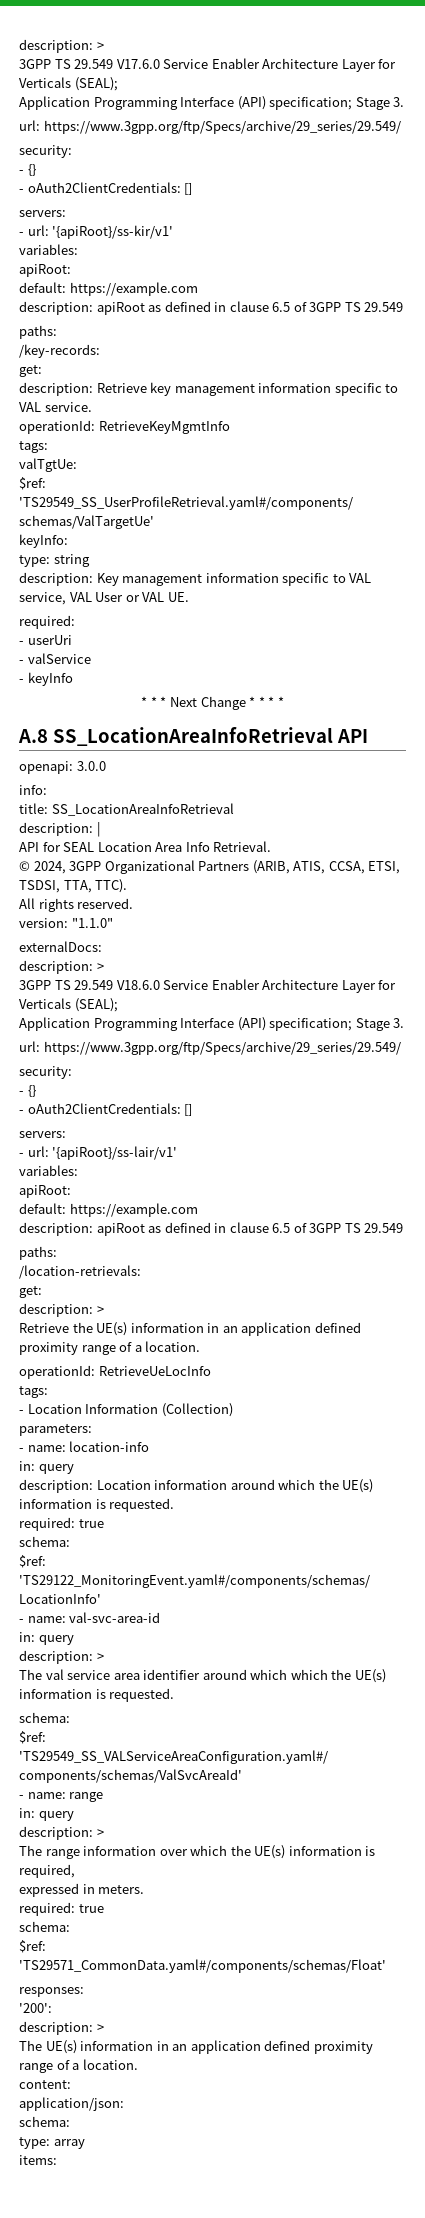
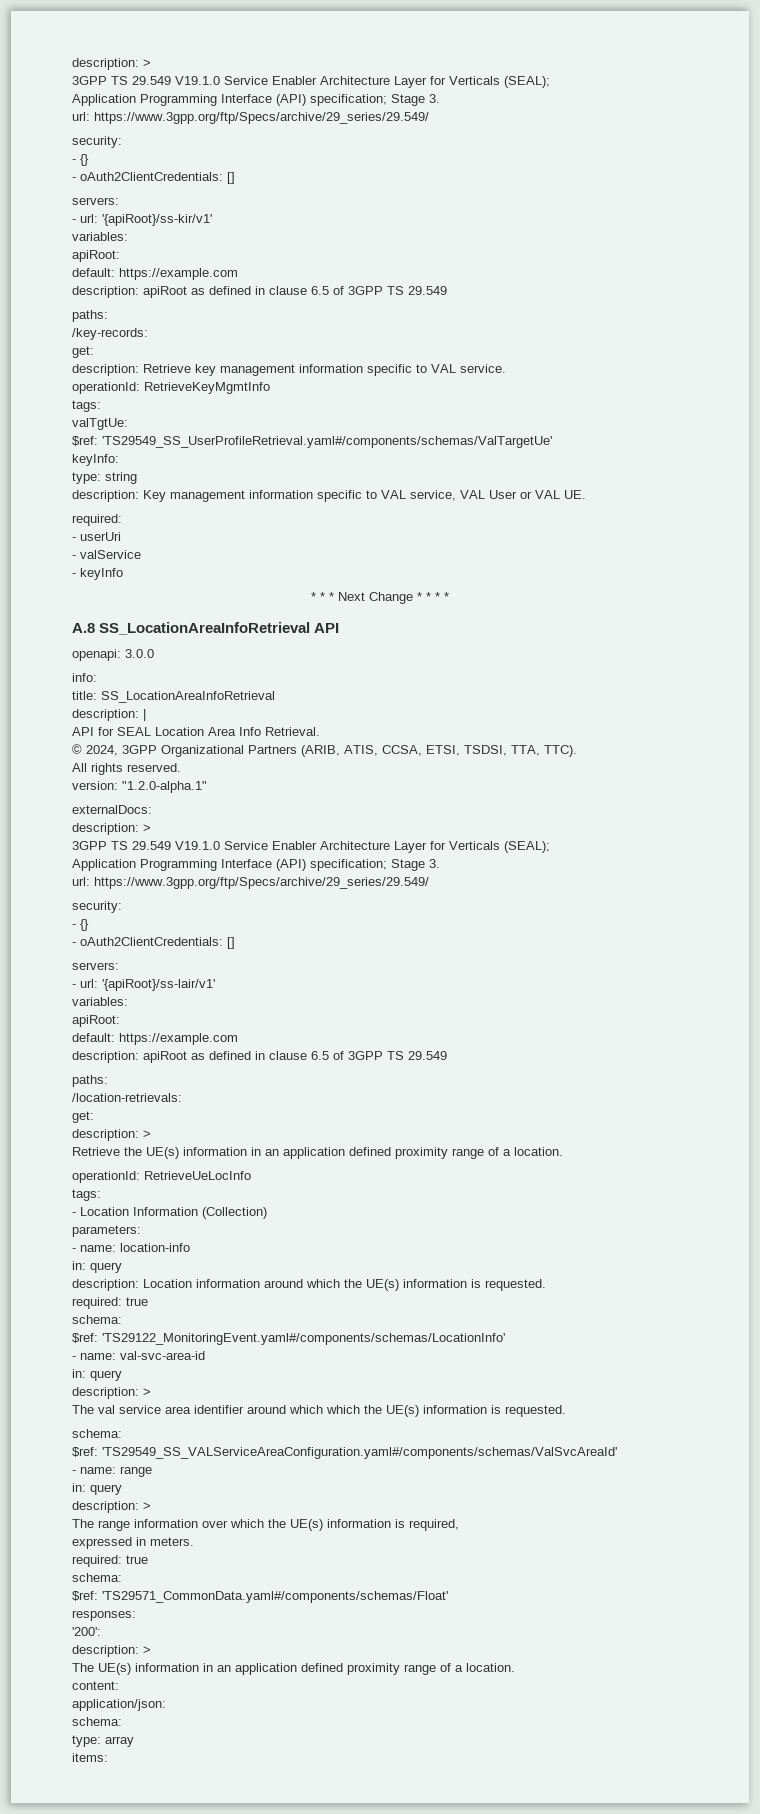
[19,39,104,53] [19,59,160,69] description: > // 3GPP TS 29.549 V17.6.0 -> [72,58,151,70] [72,76,220,85] description: > // 3GPP TS 29.549 V19.1.0
[71,918,113,928] "1.1.0" -> [122,781,207,793] "1.2.0-alpha.1"
[116,980,160,990] V18.6.0 -> [175,841,220,850] V19.1.0

